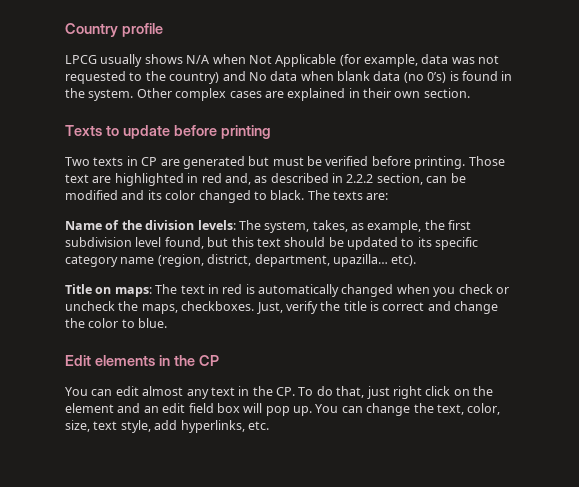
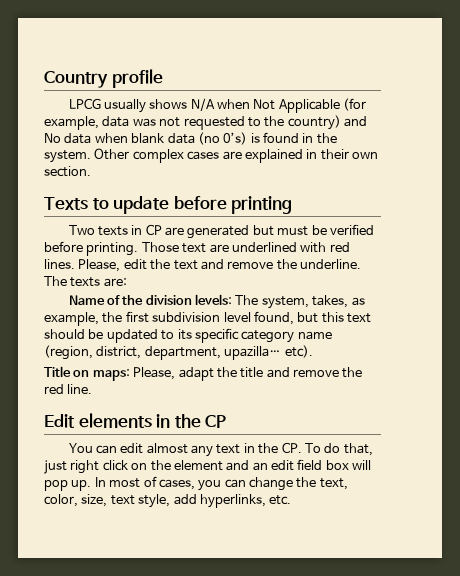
[114,173,466,186] [65,190,305,203] highlighted in red and, as described in 2.2.2 section, can be modified and its color changed to black. -> [231,242,350,253] [44,259,361,272] underlined with red lines. Please, edit the text and remove the underline.
[155,284,509,297] [65,301,499,314] [65,318,168,328] The text in red is automatically changed when you check or uncheck the maps, checkboxes. Just, verify the title is correct and change the color to blue. -> [133,367,363,381] [44,384,93,394] Please, adapt the title and remove the red line.
[315,404,339,413] You -> [94,476,222,491] In most of cases, you

